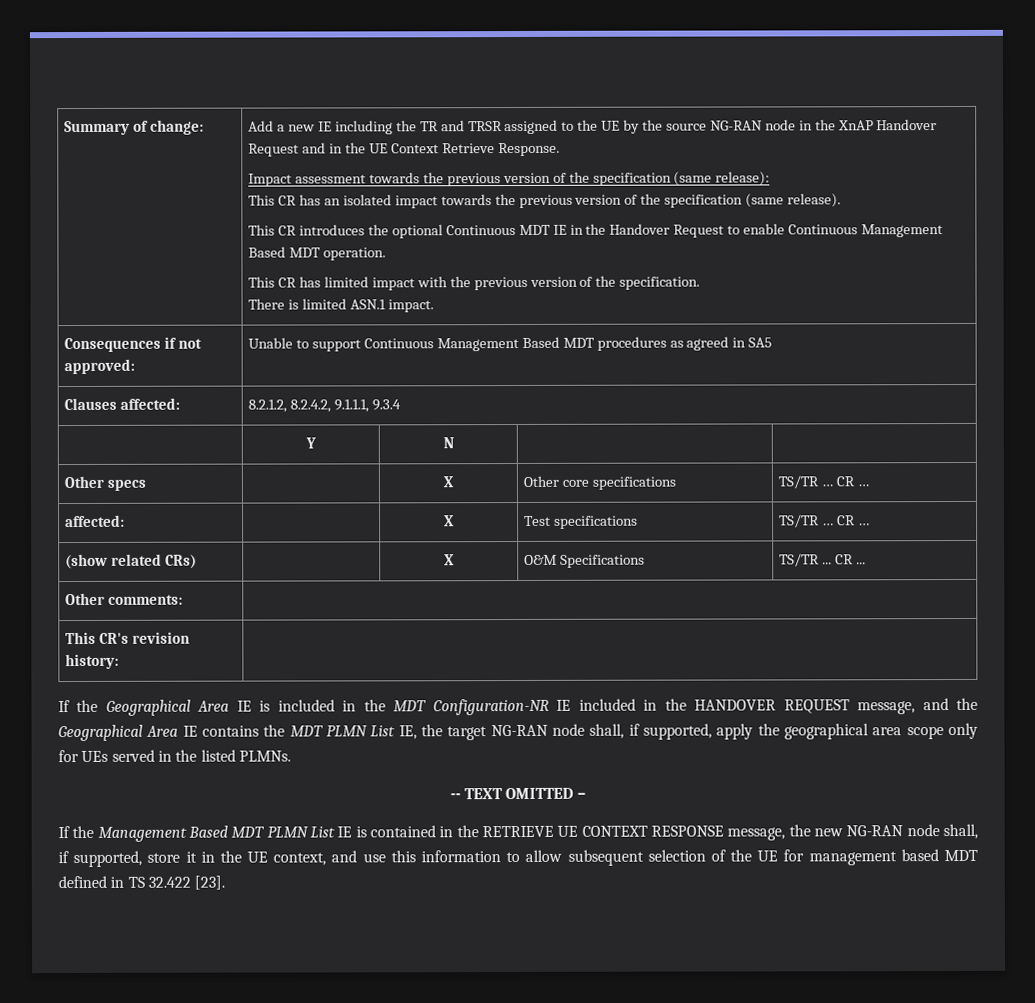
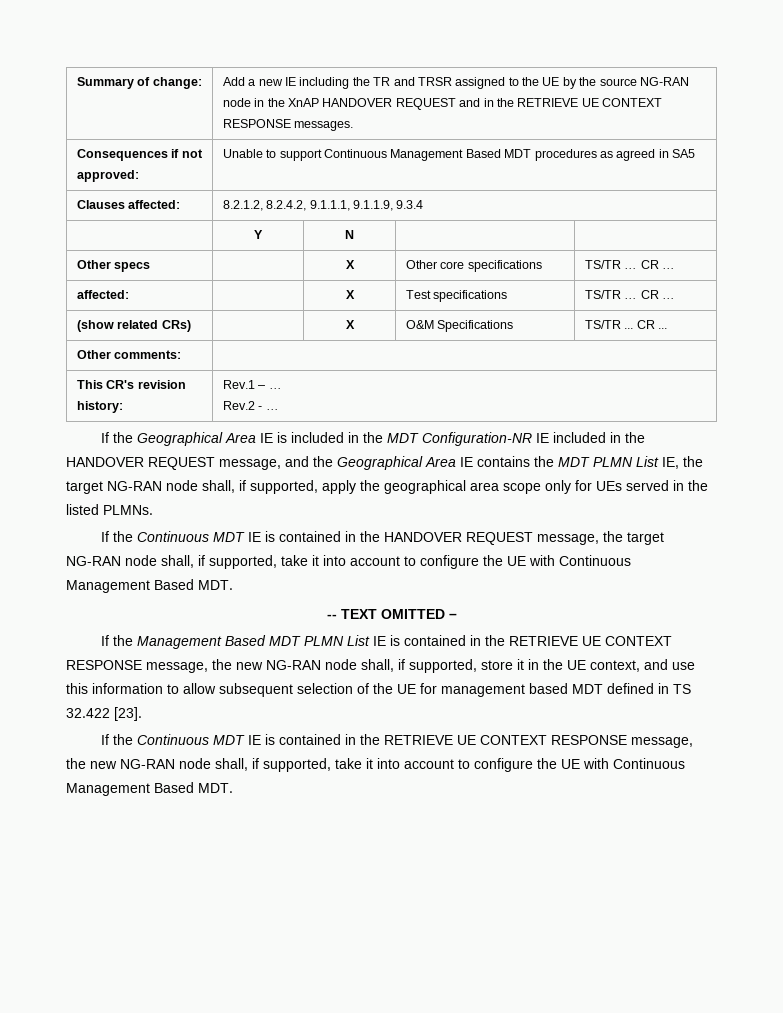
[876,119,938,131] [248,143,300,157] Handover Request -> [322,98,456,110] HANDOVER REQUEST
[368,142,560,157] [248,171,771,187] [248,193,842,209] [248,223,943,239] [248,246,387,261] [248,275,701,291] [248,298,434,313] UE Context Retrieve Response. // Impact assessment towards the previous version of the specification (same release): // This CR has an isolated impact towards the previous version of the specification (same release). // This CR introduces the optional Continuous MDT IE in the Handover Request to enable Continuous Management Based MDT operation. // This CR has limited impact with the previous version of the specification. // There is limited ASN.1 impact. -> [517,98,663,107] [222,119,354,131] RETRIEVE UE CONTEXT RESPONSE messages.
(370, 406) none -> [353,200,394,211] 9.1.1.9,
(120, 661) none -> [222,380,282,389] [222,401,279,410] Rev.1 – … // Rev.2 - …
(291, 756) none -> [101,531,665,545] [66,555,631,569] [66,579,233,593] // If the Continuous MDT IE is contained in the HANDOVER REQUEST message, the target NG-RAN node shall, if supported, take it into account to configure the UE with Continuous Management Based MDT.
(226, 882) none -> [101,734,694,748] [66,758,685,772] [66,782,233,796] // If the Continuous MDT IE is contained in the RETRIEVE UE CONTEXT RESPONSE message, the new NG-RAN node shall, if supported, take it into account to configure the UE with Continuous Management Based MDT.

